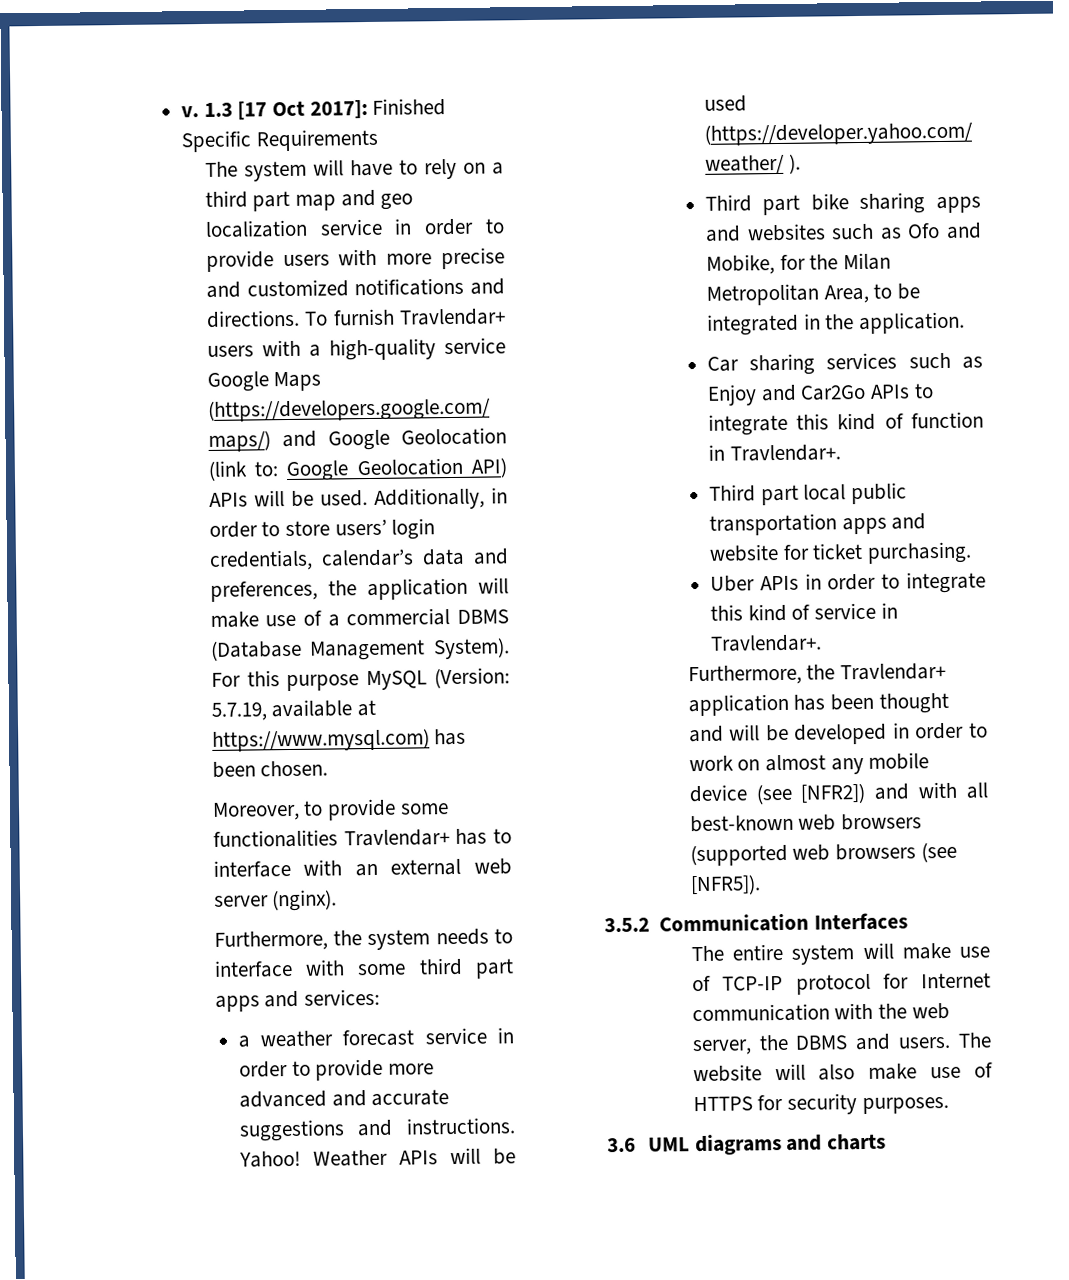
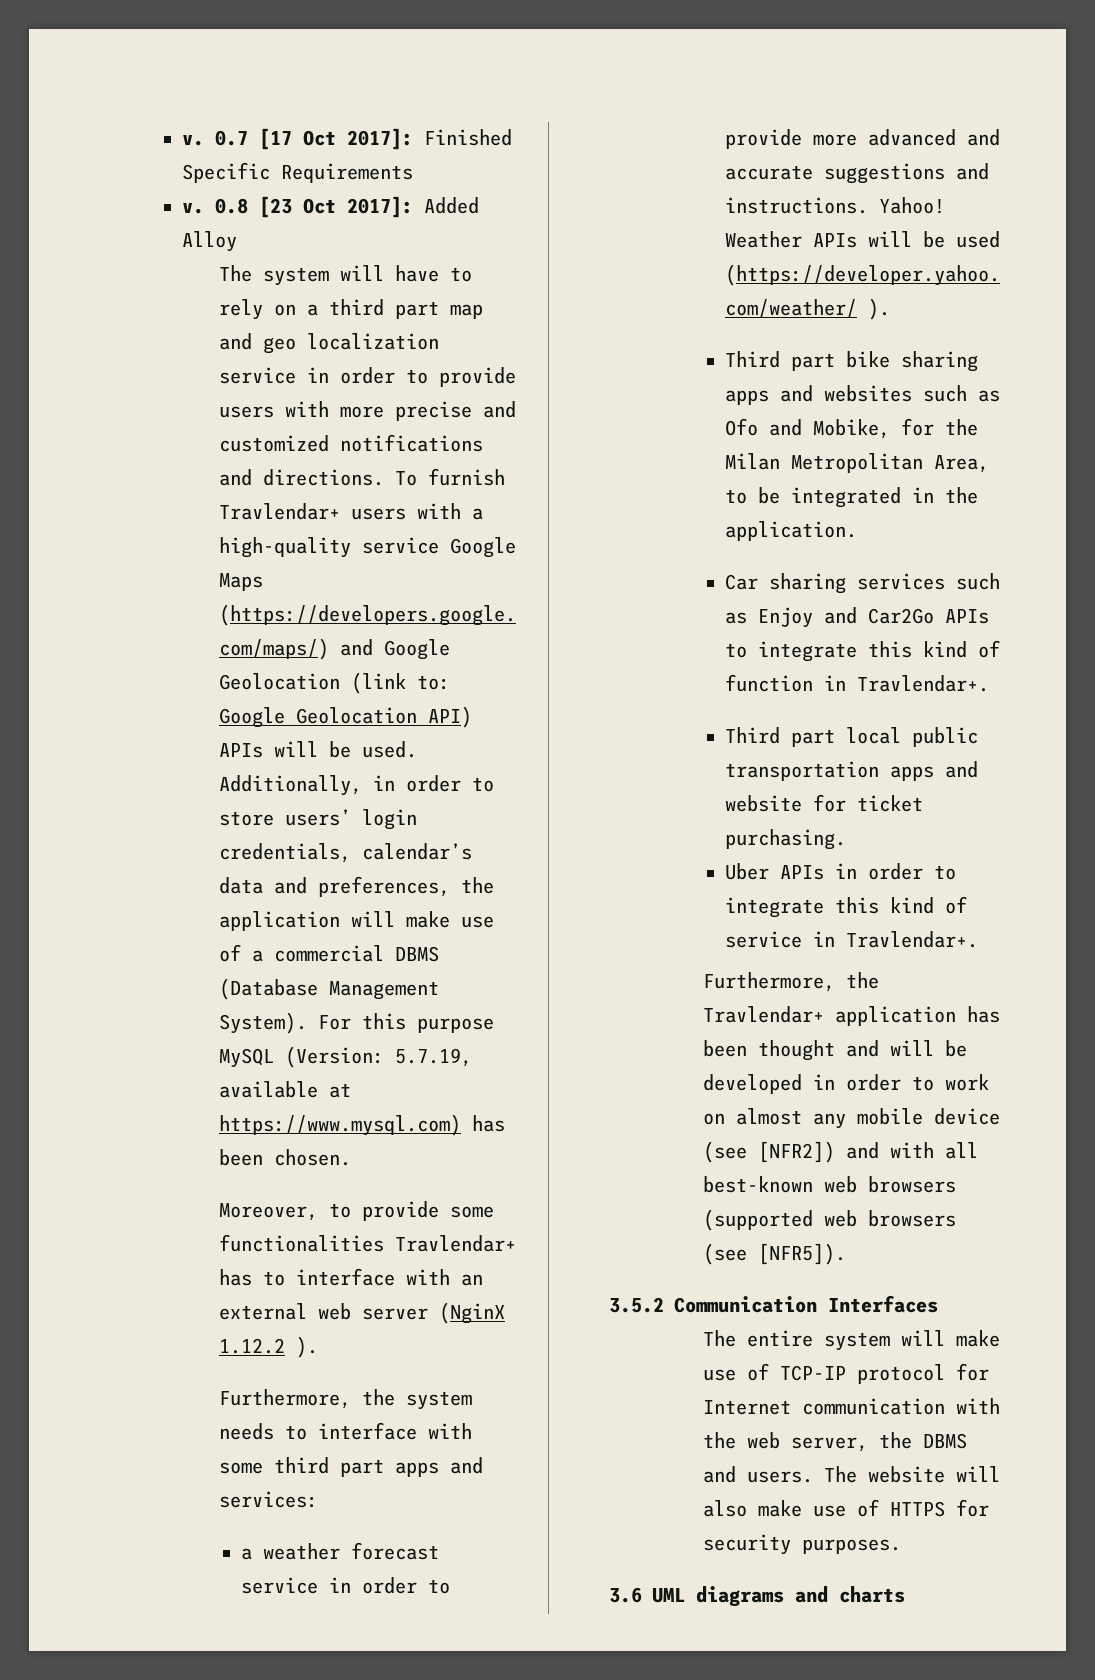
[181,102,233,118] v. 1.3 -> [182,130,249,146] v. 0.7
(379, 140) none -> [182,196,480,218] [182,231,238,252] // v. 0.8 [23 Oct 2017]: Added Alloy
[272,889,338,912] (nginx). -> [439,1302,506,1324] [219,1336,319,1358] (NginX 1.12.2 ).

